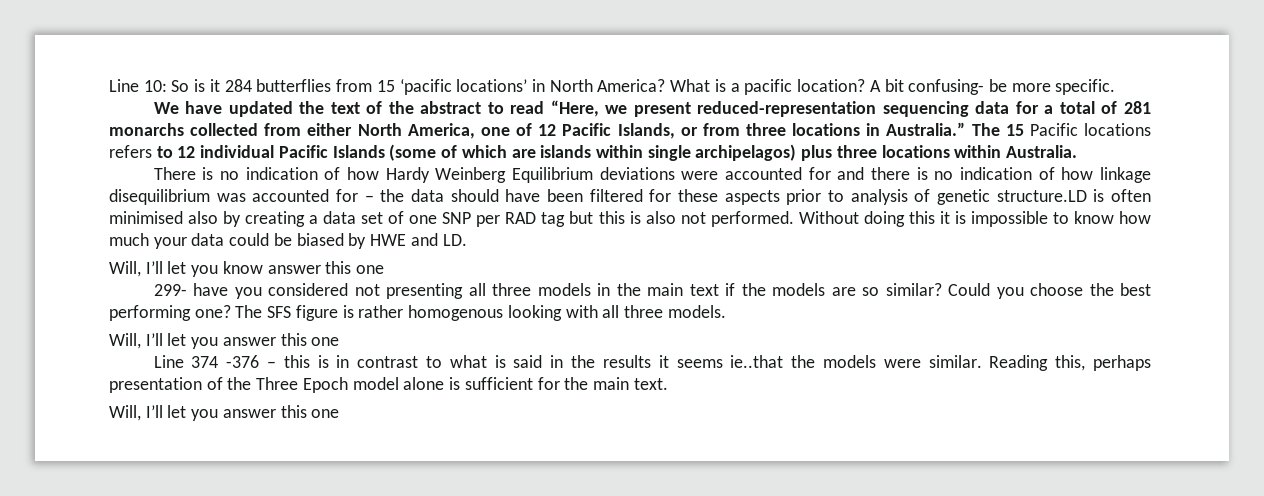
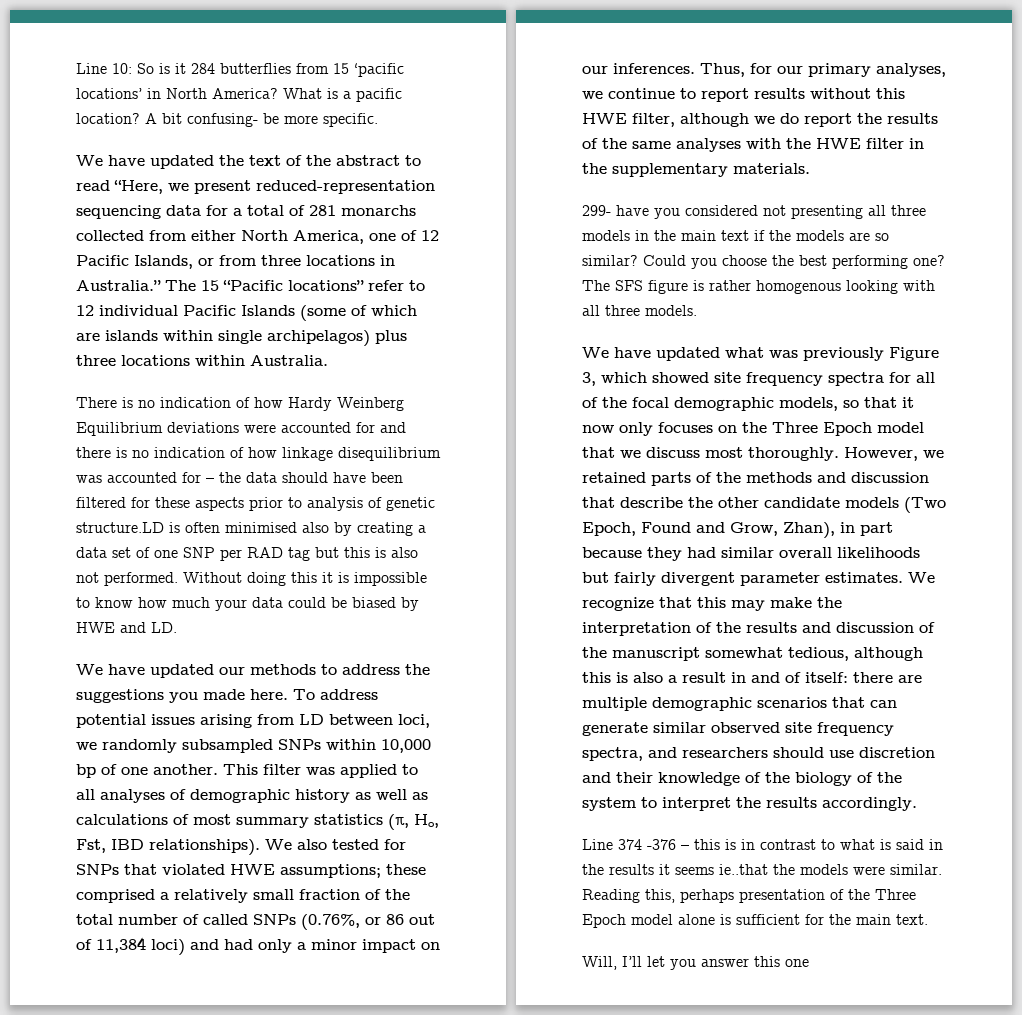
[1029,123,1151,136] [109,145,152,158] Pacific locations refers -> [223,280,404,291] “Pacific locations” refer
[109,261,385,277] Will, I’ll let you know answer this one -> [76,664,430,678] [76,689,378,703] [76,714,430,728] [76,739,431,753] [76,764,418,778] [76,789,428,803] [76,814,439,830] [76,839,406,856] [76,864,426,878] [76,889,410,903] [76,914,435,930] [76,937,440,956] [582,63,946,77] [582,88,905,102] [582,113,938,127] [582,138,924,152] [582,163,810,177] We have updated our methods to address the suggestions you made here. To address potential issues arising from LD between loci, we randomly subsampled SNPs within 10,000 bp of one another. This filter was applied to all analyses of demographic history as well as calculations of most summary statistics (π, Ho, Fst, IBD relationships). We also tested for SNPs that violated HWE assumptions; these comprised a relatively small fraction of the total number of called SNPs (0.76%, or 86 out of 11,384 loci) and had only a minor impact on our inferences. Thus, for our primary analyses, we continue to report results without this HWE filter, although we do report the results of the same analyses with the HWE filter in the supplementary materials.
[109,333,340,349] Will, I’ll let you answer this one -> [582,347,939,361] [582,372,935,386] [582,397,914,411] [582,422,924,436] [582,447,944,461] [582,472,929,486] [582,497,946,513] [582,522,893,539] [582,547,920,561] [582,572,935,586] [582,597,842,611] [582,622,935,636] [582,647,923,661] [582,672,922,683] [582,697,897,711] [582,722,894,736] [582,747,935,761] [582,772,902,786] [582,797,917,811] We have updated what was previously Figure 3, which showed site frequency spectra for all of the focal demographic models, so that it now only focuses on the Three Epoch model that we discuss most thoroughly. However, we retained parts of the methods and discussion that describe the other candidate models (Two Epoch, Found and Grow, Zhan), in part because they had similar overall likelihoods but fairly divergent parameter estimates. We recognize that this may make the interpretation of the results and discussion of the manuscript somewhat tedious, although this is also a result in and of itself: there are multiple demographic scenarios that can generate similar observed site frequency spectra, and researchers should use discretion and their knowledge of the biology of the system to interpret the results accordingly.

